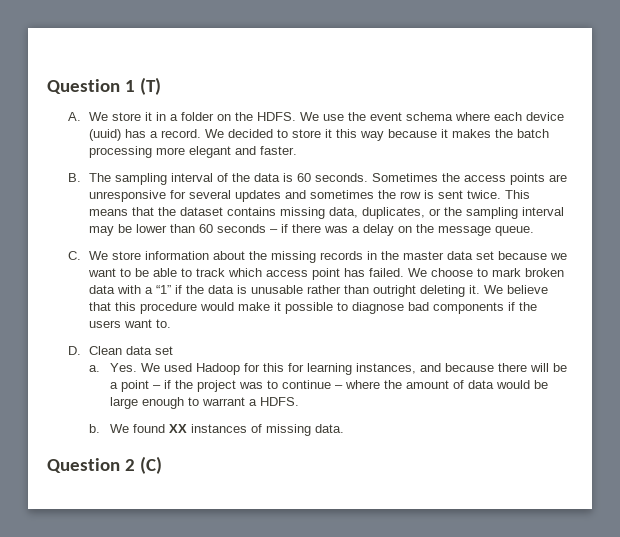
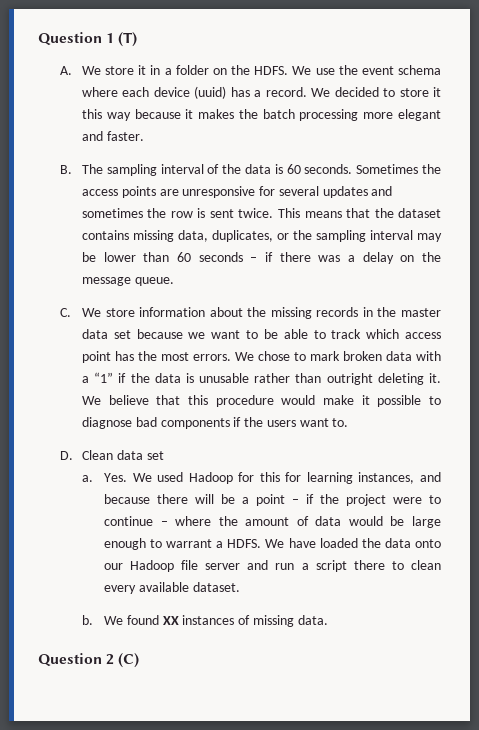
[369,268,474,277] failed. We choose -> [137,351,290,361] the most errors. We chose
[239,382,264,389] was -> [392,497,422,504] were
(300, 401) none -> [265,538,442,548] [103,560,442,572] [103,582,240,594] We have loaded the data onto our Hadoop file server and run a script there to clean every available dataset.

